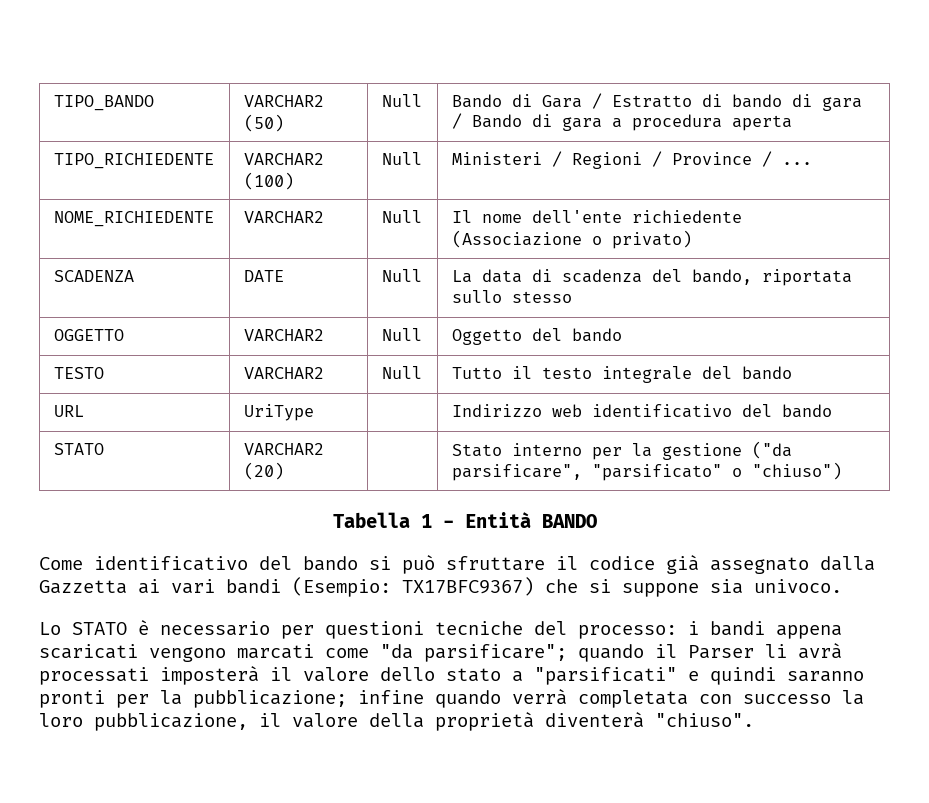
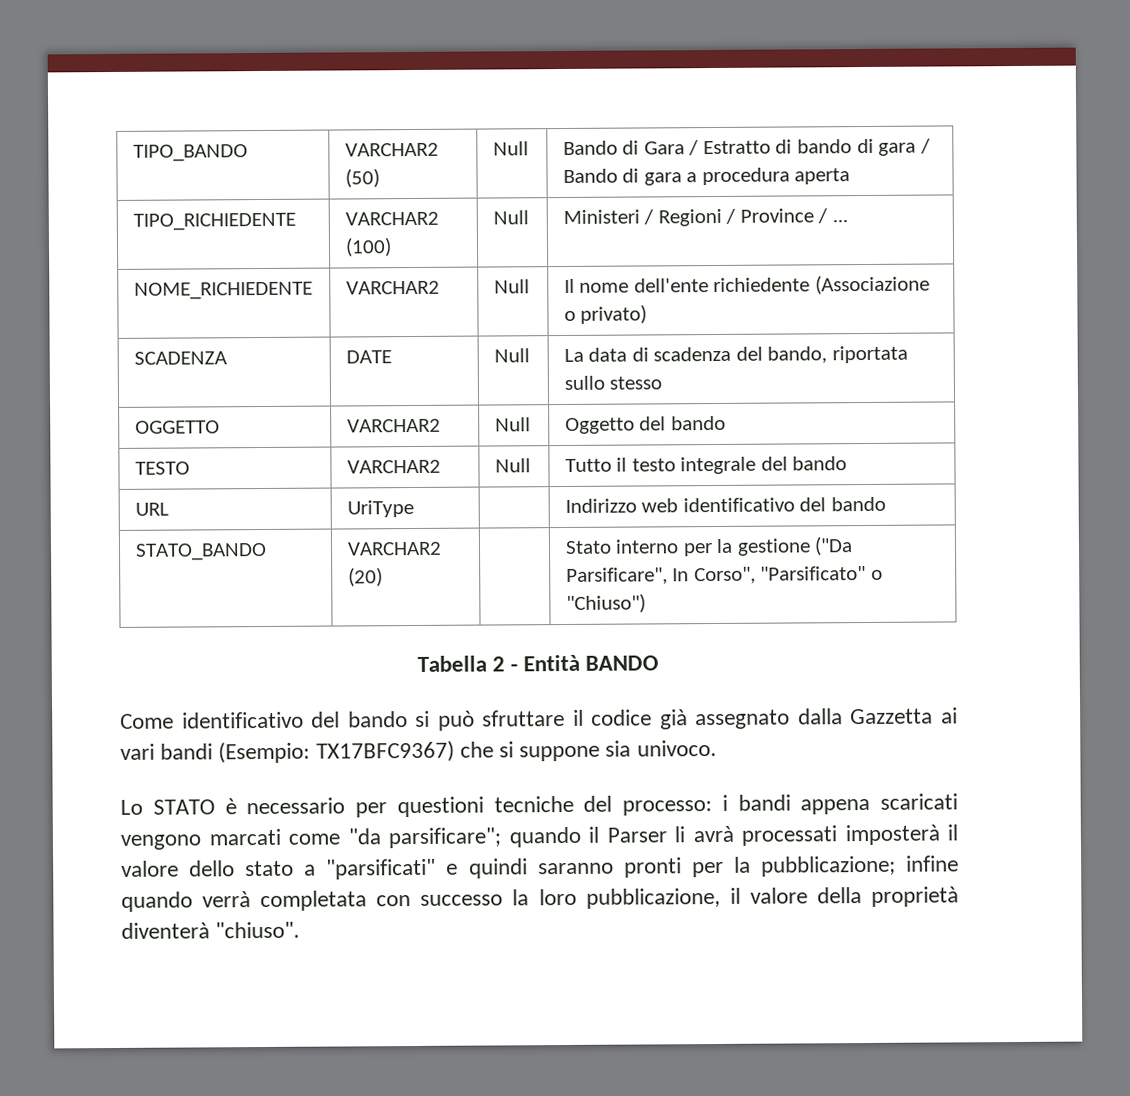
[53,443,104,455] STATO -> [134,542,267,561] STATO_BANDO
[751,441,792,459] [451,462,842,481] ("da parsificare", "parsificato" o "chiuso") -> [814,536,854,556] [565,566,883,585] [565,593,646,613] ("Da Parsificare", In Corso", "Parsificato" o "Chiuso")
[420,514,432,528] 1 -> [491,656,505,672] 2

